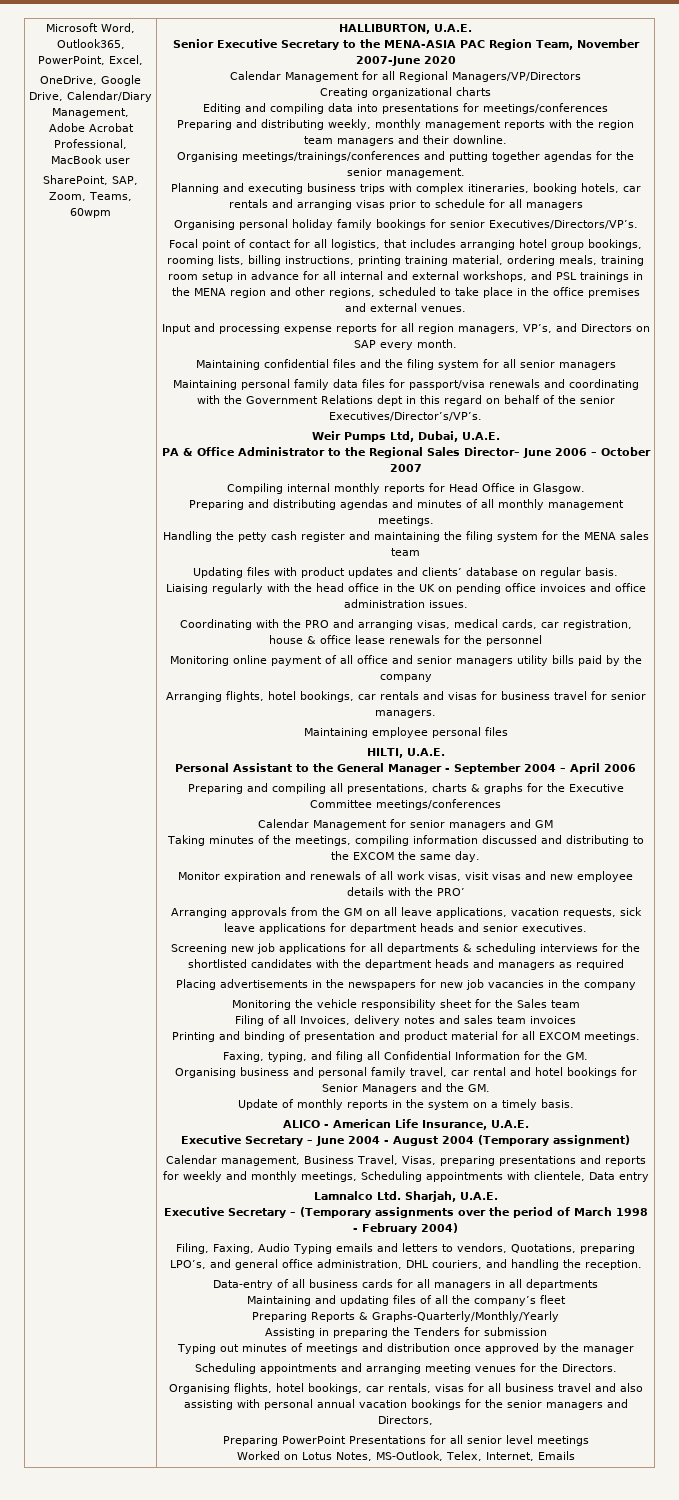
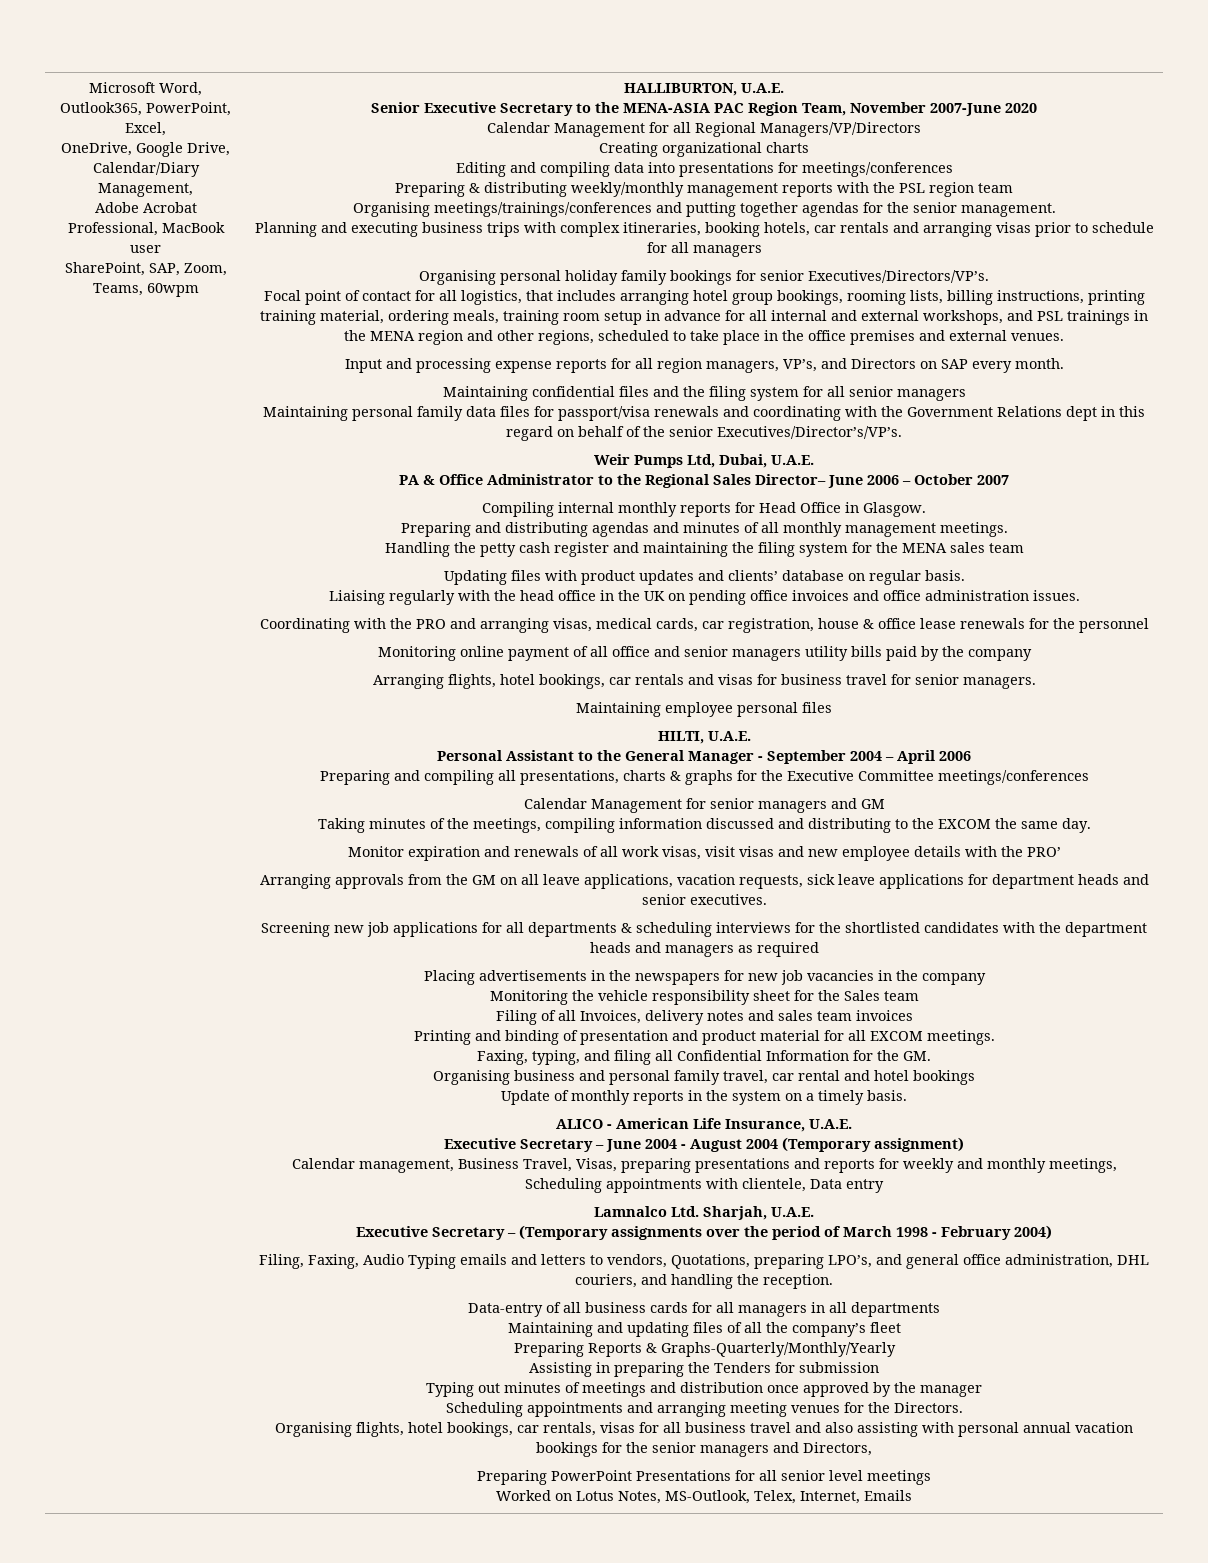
[236,119,421,130] and distributing weekly, monthly -> [469,182,684,197] & distributing weekly/monthly
(594, 123) none -> [899,183,925,193] PSL
[336,135,507,146] managers and their downline. -> (1013, 188) none
[620,1067,637,1076] [321,1083,490,1094] for Senior Managers and the GM. -> (975, 1077) none

